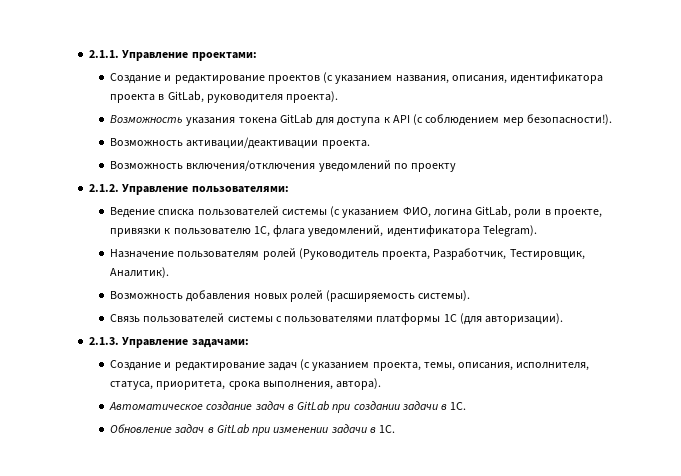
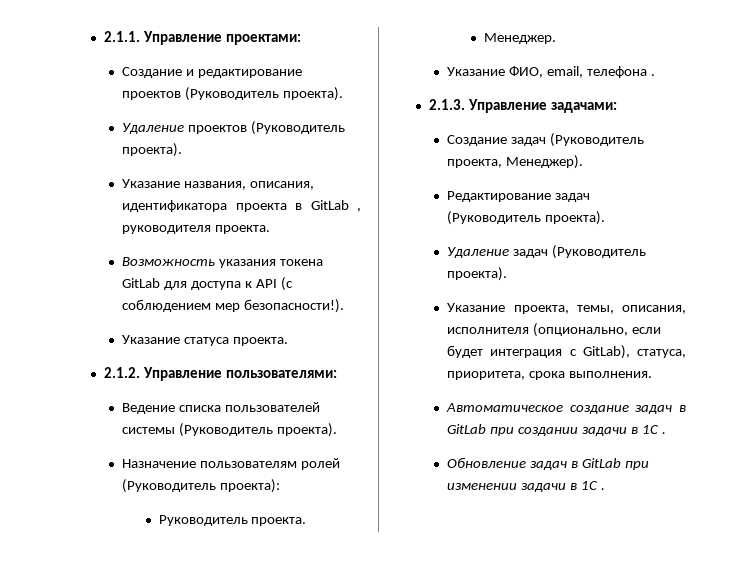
[323,72,393,84] (с указанием -> [185,87,344,101] [122,121,346,135] [122,143,183,157] [122,179,181,188] (Руководитель проекта). // Удаление проектов (Руководитель проекта). // Указание
[167,91,339,103] GitLab, руководителя проекта). -> [310,200,361,212] [122,225,271,234] GitLab , руководителя проекта.
[110,137,370,149] [110,160,457,172] Возможность активации/деактивации проекта. // Возможность включения/отключения уведомлений по проекту -> [122,335,289,346] Указание статуса проекта.
[330,206,602,218] [110,225,537,237] [110,248,585,260] [110,267,170,278] [110,290,471,302] [110,313,564,325] [89,337,249,348] [110,359,590,371] (с указанием ФИО, логина GitLab, роли в проекте, привязки к пользователю 1С, флага уведомлений, идентификатора Telegram). // Назначение пользователям ролей (Руководитель проекта, Разработчик, Тестировщик, Аналитик). // Возможность добавления новых ролей (расширяемость системы). // Связь пользователей системы с пользователями платформы 1С (для авторизации). // 2.1.3. Управление задачами: // Создание и редактирование задач (с указанием проекта, темы, описания, исполнителя, -> [179,423,338,437] [122,458,341,470] [122,479,281,493] [158,515,307,526] [483,33,556,44] [447,66,655,78] [429,99,617,113] [447,133,645,147] [447,155,584,169] [447,191,591,202] [447,211,606,225] [447,245,647,259] [447,267,508,281] [447,303,686,314] [447,323,662,337] [447,345,630,359] (Руководитель проекта). // Назначение пользователям ролей (Руководитель проекта): // Руководитель проекта. // Менеджер. // Указание ФИО, email, телефона . // 2.1.3. Управление задачами: // Создание задач (Руководитель проекта, Менеджер). // Редактирование задач (Руководитель проекта). // Удаление задач (Руководитель проекта). // Указание проекта, темы, описания, исполнителя (опционально, если будет интеграция с GitLab),
[262,378,382,390] выполнения, автора). -> [569,371,653,378] выполнения.
[450,402,467,410] 1С. -> [641,425,666,434] 1С .
[379,425,396,433] 1С. -> [580,481,605,490] 1С .

